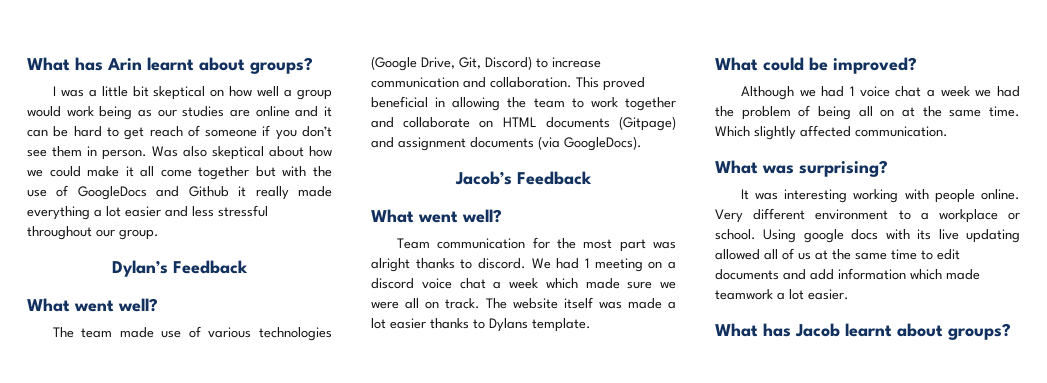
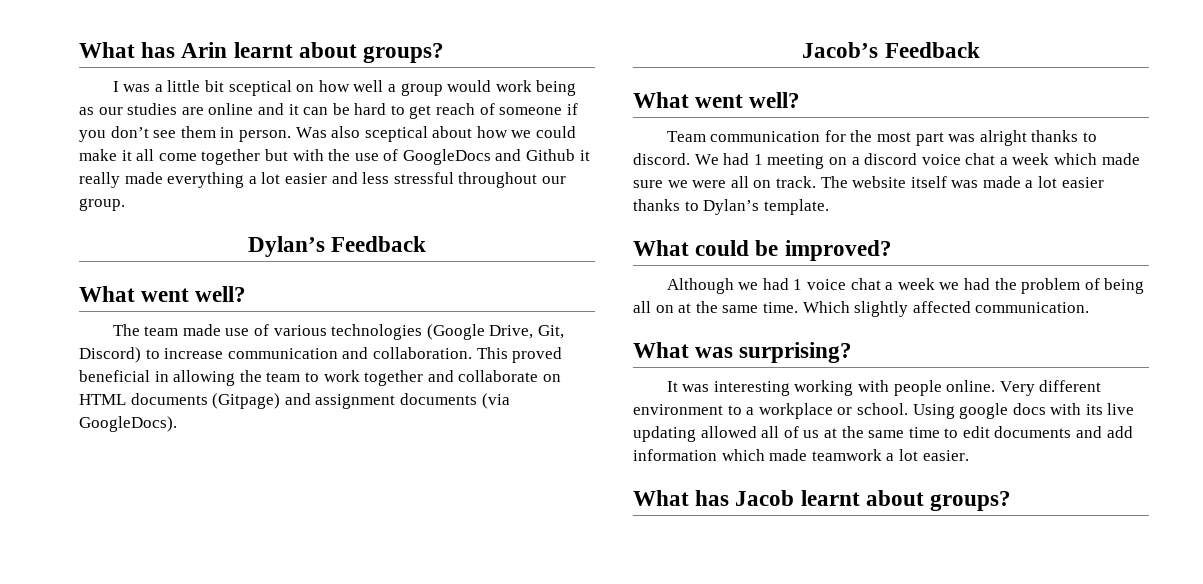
[153,86,206,100] skeptical -> [228,80,292,96] sceptical
[212,146,264,160] skeptical -> [364,126,428,142] sceptical
[489,318,528,332] Dylans -> [703,199,760,215] Dylan’s

